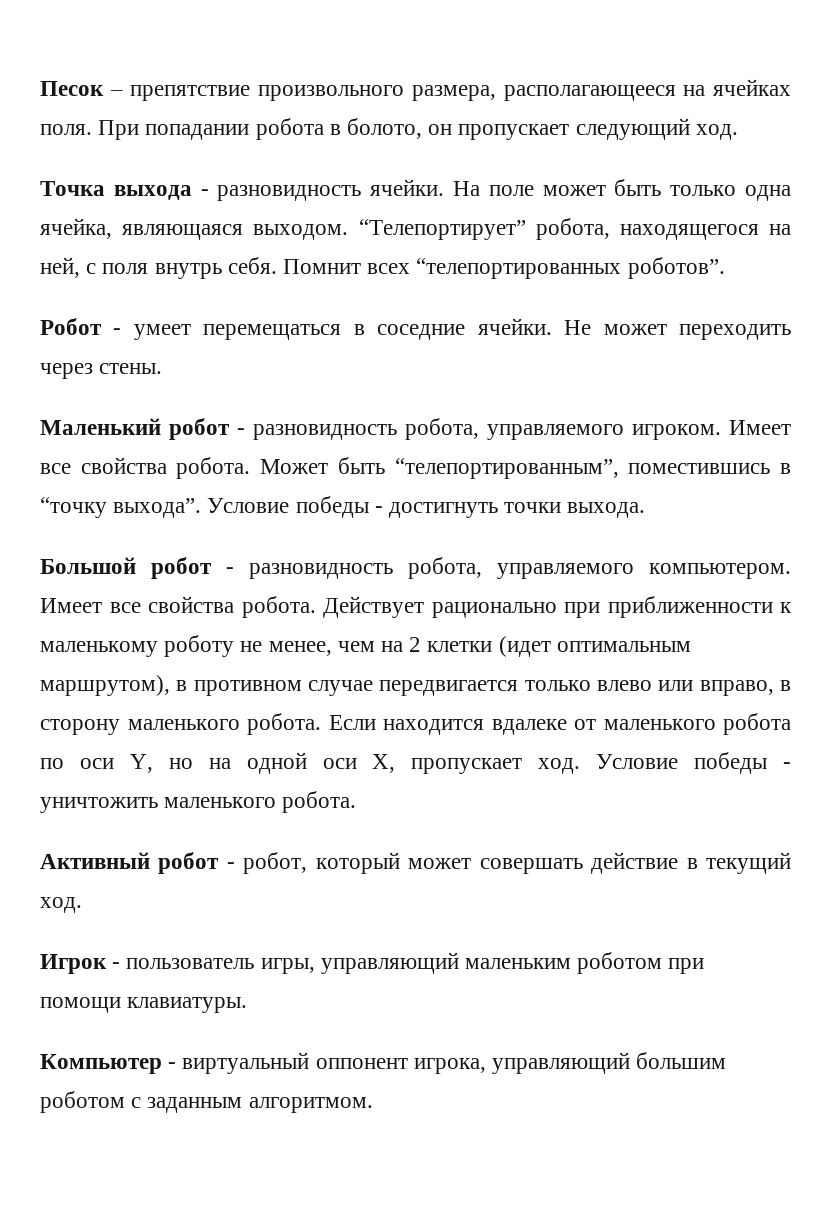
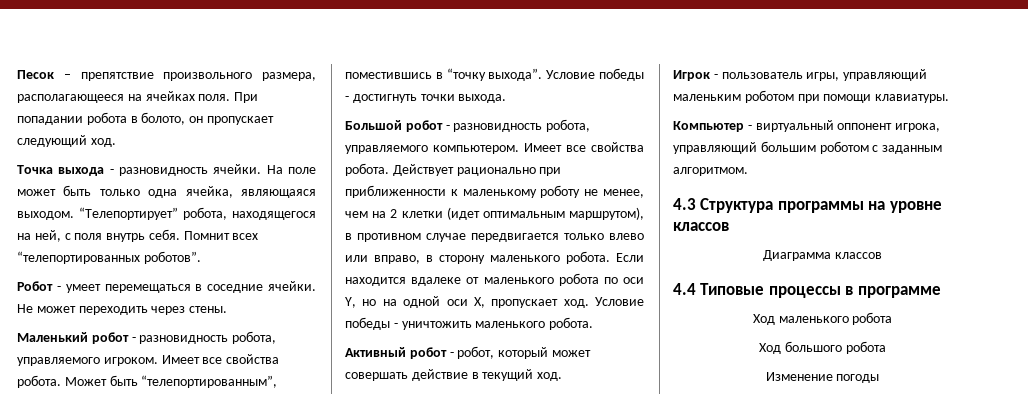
(373, 1105) none -> [673,198,942,213] [673,222,729,231] [763,250,882,261] [673,283,941,298] [752,312,893,325] [759,341,886,354] [765,372,880,383] // 4.3 Структура программы на уровне классов // Диаграмма классов // 4.4 Типовые процессы в программе // Ход маленького робота // Ход большого робота // Изменение погоды

